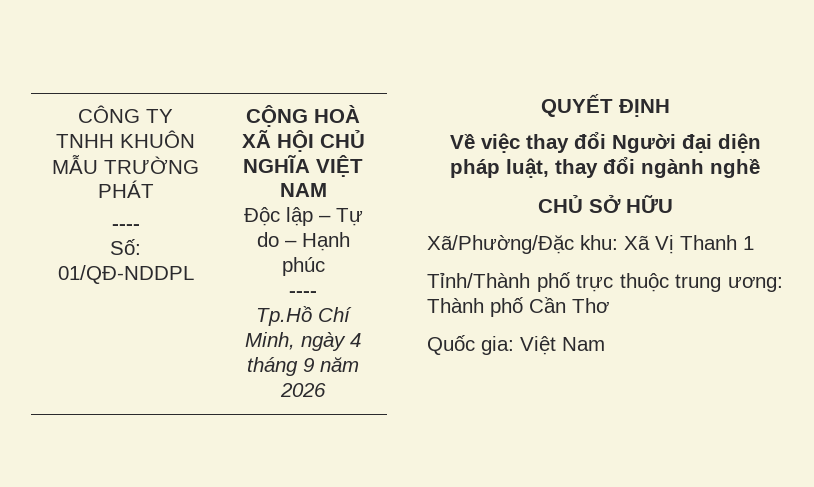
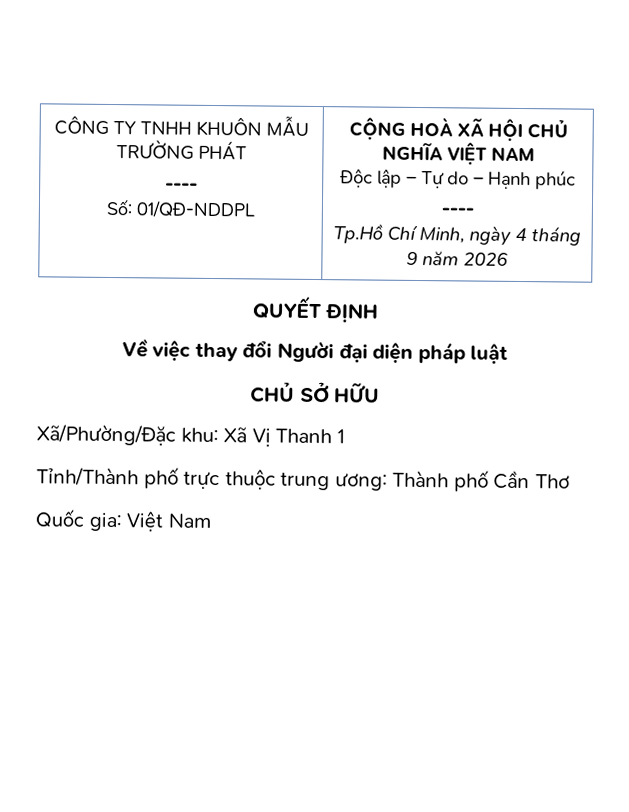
[506,157,760,178] luật, thay đổi ngành nghề -> [470,343,509,364] luật

